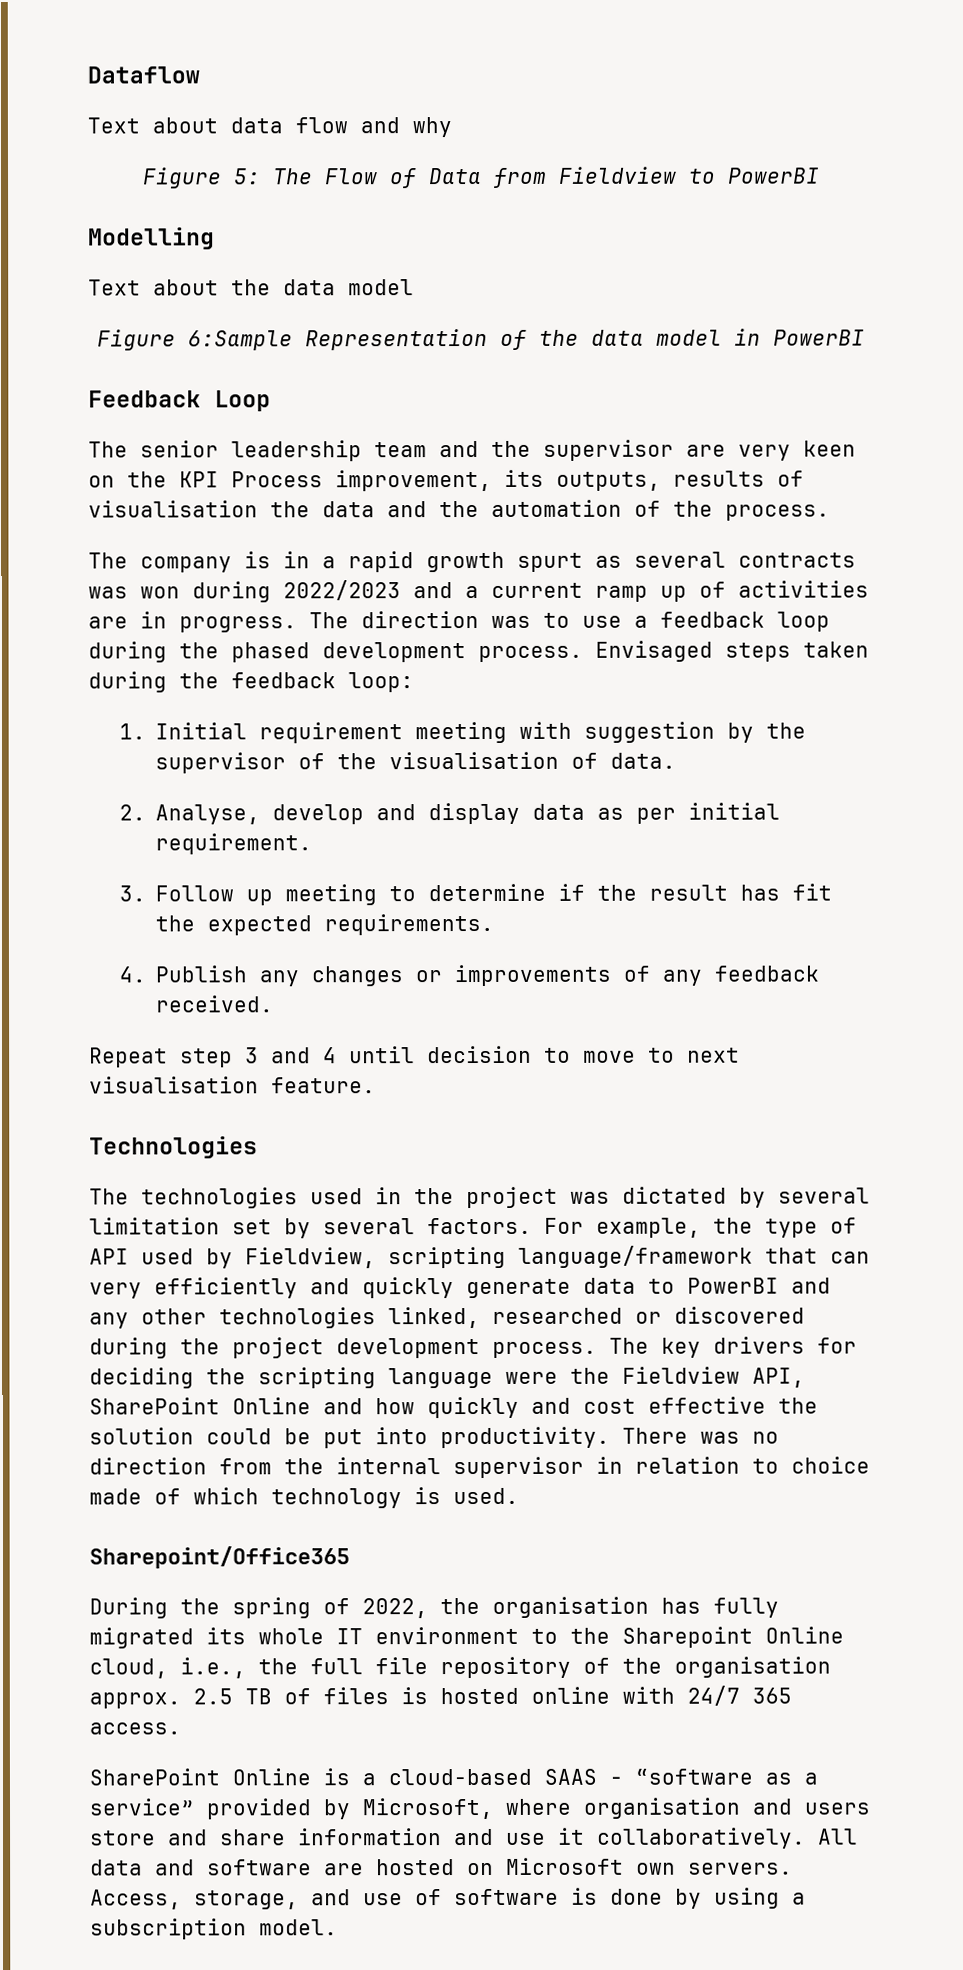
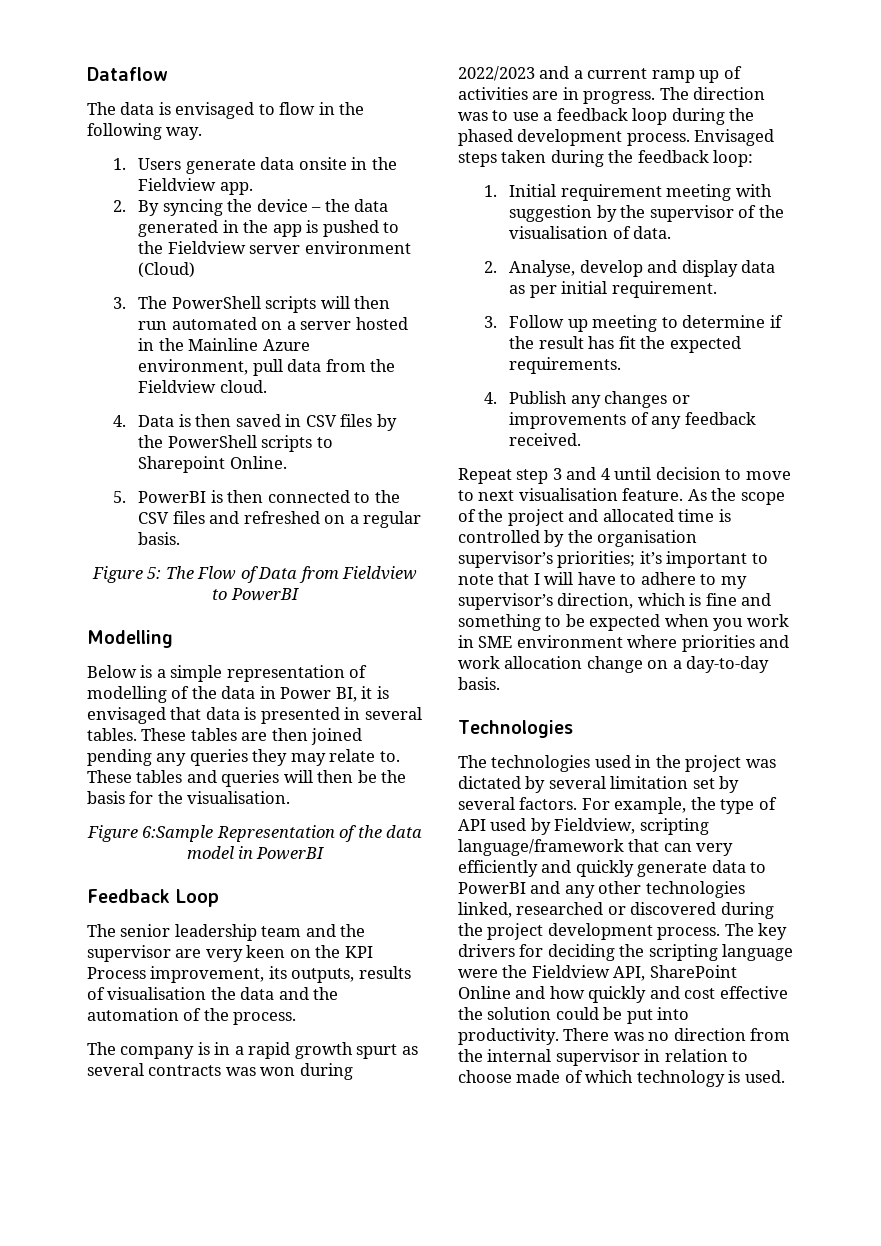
[87,117,452,138] Text about data flow and why -> [87,102,365,119] [87,123,203,140] [112,157,397,174] [138,178,253,195] [112,199,389,216] [138,220,400,237] [138,241,411,254] [138,262,196,278] [112,296,391,313] [138,317,408,330] [138,338,310,351] [138,359,396,376] [138,380,267,393] [112,414,397,431] [138,435,333,452] [138,456,287,473] [112,490,400,503] [138,511,422,528] [138,532,181,545] The data is envisaged to flow in the following way. // 1. Users generate data onsite in the Fieldview app. // 2. By syncing the device – the data generated in the app is pushed to the Fieldview server environment (Cloud) // 3. The PowerShell scripts will then run automated on a server hosted in the Mainline Azure environment, pull data from the Fieldview cloud. // 4. Data is then saved in CSV files by the PowerShell scripts to Sharepoint Online. // 5. PowerBI is then connected to the CSV files and refreshed on a regular basis.
[88,279,414,296] Text about the data model -> [87,665,368,682] [87,686,389,703] [87,707,422,724] [87,728,363,745] [87,749,400,766] [87,770,407,787] [87,791,291,804] Below is a simple representation of modelling of the data in Power BI, it is envisaged that data is presented in several tables. These tables are then joined pending any queries they may relate to. These tables and queries will then be the basis for the visualisation.
(376, 1085) none -> [687,488,785,505] [458,509,731,526] [458,530,698,547] [458,551,768,568] [458,572,747,589] [458,593,772,610] [458,614,789,631] [458,635,790,652] [458,656,770,673] [458,677,500,690] As the scope of the project and allocated time is controlled by the organisation supervisor’s priorities; it’s important to note that I will have to adhere to my supervisor’s direction, which is fine and something to be expected when you work in SME environment where priorities and work allocation change on a day-to-day basis.
[791,1456,870,1474] choice -> [458,1070,512,1083] choose
[89,1546,350,1569] [89,1596,779,1619] [89,1626,844,1649] [89,1656,831,1679] [89,1685,792,1709] [89,1722,181,1735] [89,1768,818,1786] [89,1797,871,1820] [90,1827,858,1849] [90,1857,793,1876] [90,1887,806,1910] [90,1918,338,1940] // Sharepoint/Office365 // During the spring of 2022, the organisation has fully migrated its whole IT environment to the Sharepoint Online cloud, i.e., the full file repository of the organisation approx. 2.5 TB of files is hosted online with 24/7 365 access. // SharePoint Online is a cloud-based SAAS - “software as a service” provided by Microsoft, where organisation and users store and share information and use it collaboratively. All data and software are hosted on Microsoft own servers. Access, storage, and use of software is done by using a subscription model. -> (785, 1076) none

